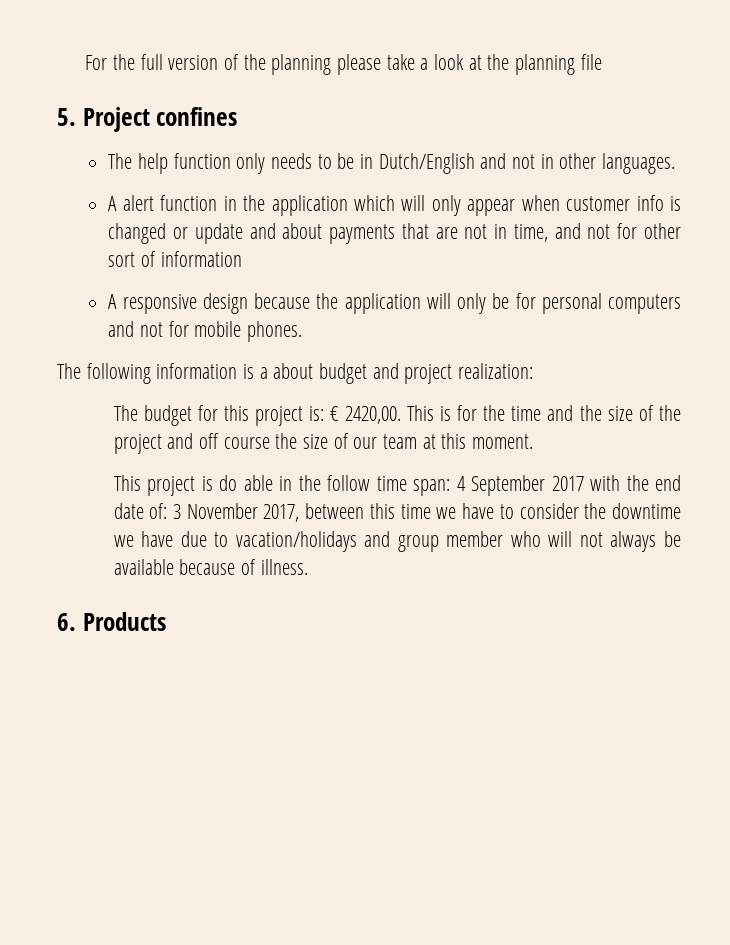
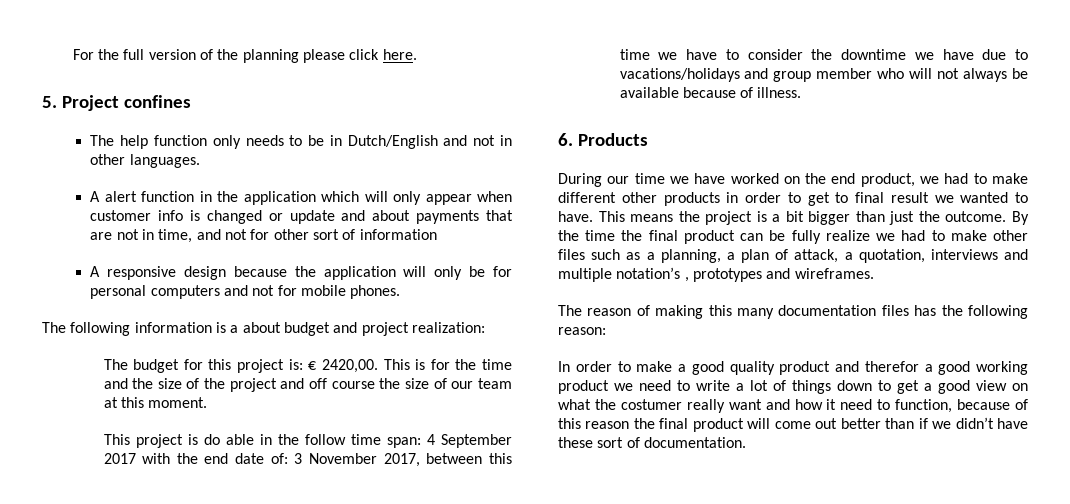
[386,54,602,75] take a look at the planning file -> [349,49,417,60] click here.
[235,531,357,552] vacation/holidays -> [619,68,740,82] vacations/holidays
(166, 621) none -> [558,173,1028,187] [558,192,1028,206] [558,211,1029,225] [558,230,1028,244] [558,249,1028,263] [558,267,874,282] [558,305,1028,319] [558,327,606,335] [558,361,1028,375] [558,380,1028,394] [558,399,1028,413] [558,417,1028,432] [558,437,746,448] // During our time we have worked on the end product, we had to make different other products in order to get to final result we wanted to have. This means the project is a bit bigger than just the outcome. By the time the final product can be fully realize we had to make other files such as a planning, a plan of attack, a quotation, interviews and multiple notation’s , prototypes and wireframes. // The reason of making this many documentation files has the following reason: // In order to make a good quality product and therefor a good working product we need to write a lot of things down to get a good view on what the costumer really want and how it need to function, because of this reason the final product will come out better than if we didn’t have these sort of documentation.

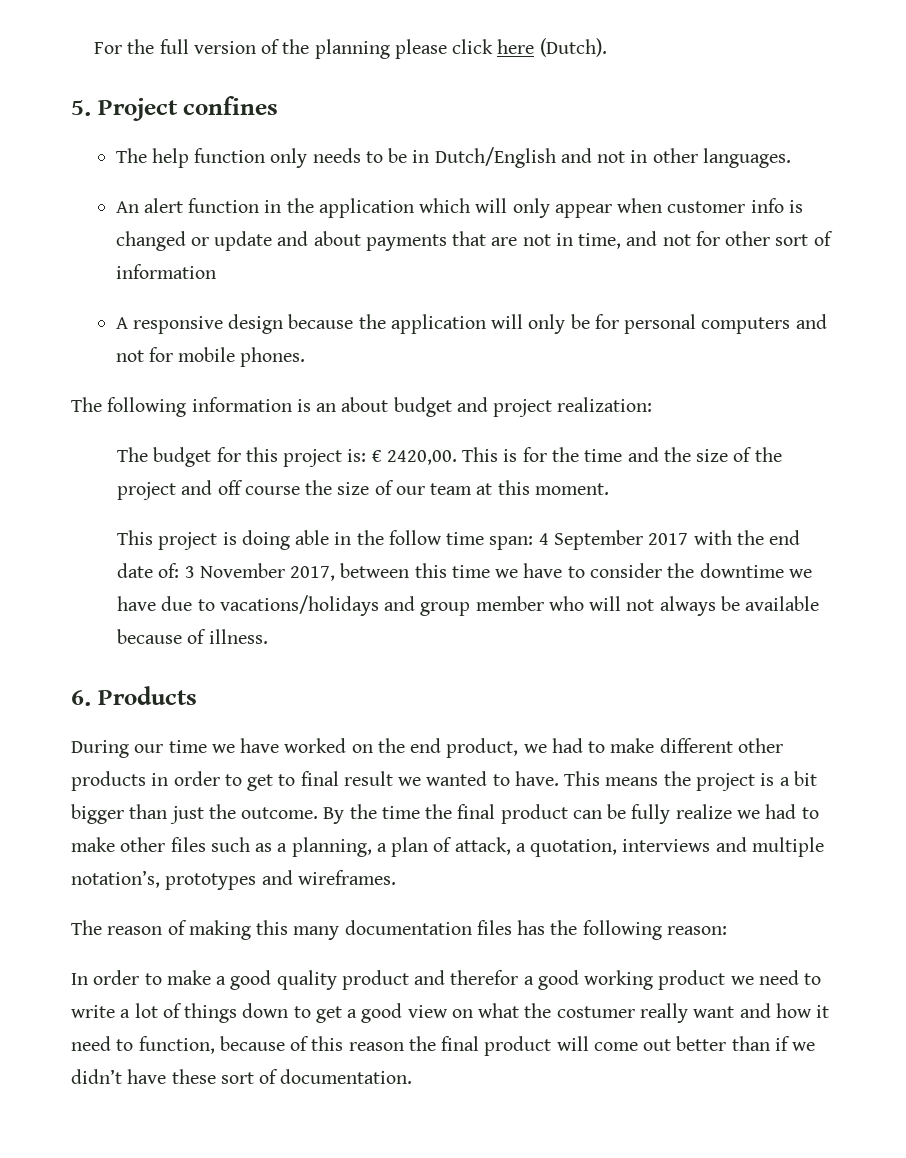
[382,49,417,60] here. -> [497,38,607,57] here (Dutch).
[90,191,101,202] A -> [115,201,139,213] An
[230,325,239,333] a -> [316,403,337,412] an
[203,434,220,445] do -> [241,530,290,550] doing
[616,267,689,282] notation’s , -> [71,870,160,888] notation’s,

